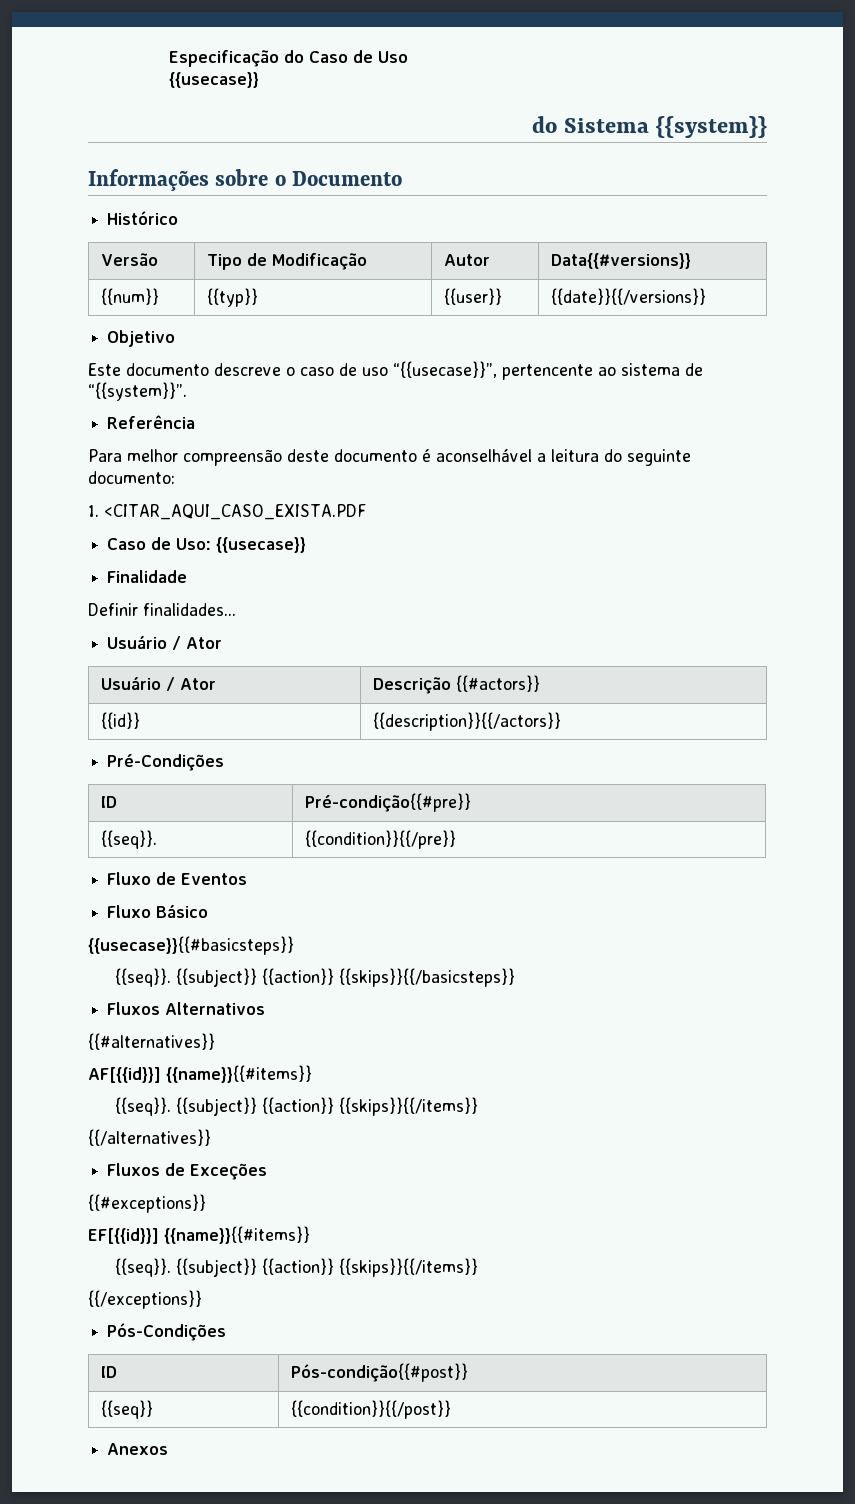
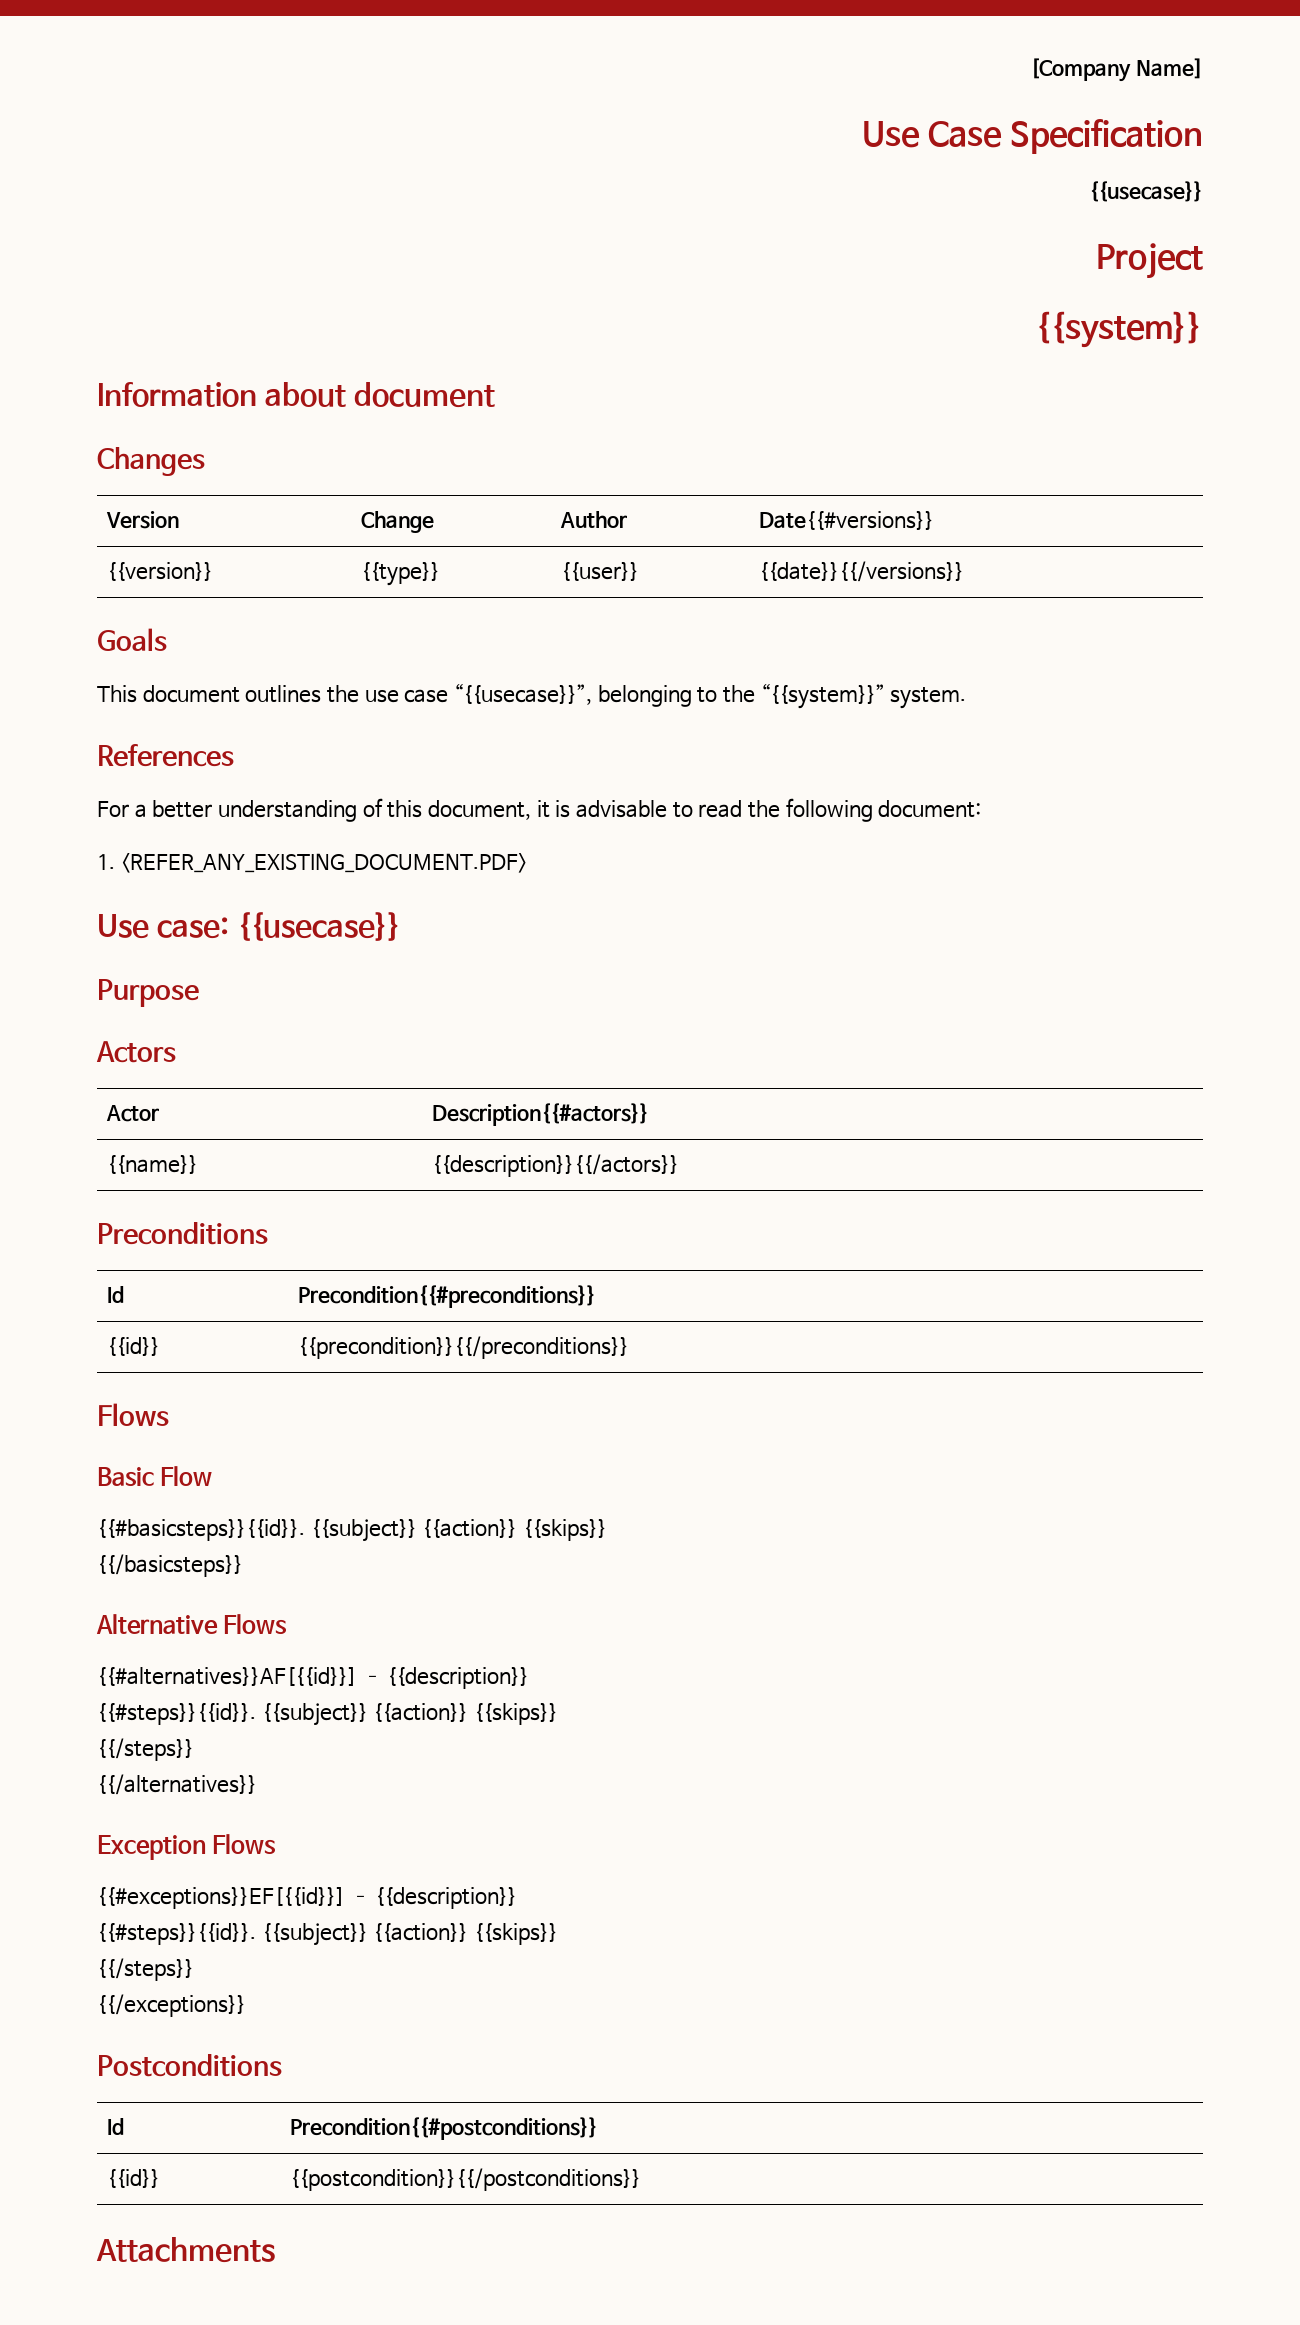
[168,50,408,67] [168,72,259,88] [532,116,650,133] Especificação do Caso de Uso // {{usecase}} // do Sistema -> [1030,58,1204,82] [862,119,1204,154] [1089,181,1204,202] [1096,243,1204,279] [Company Name] // Use Case Specification // {{usecase}} // Project //
[88,169,403,191] [107,211,179,225] [101,253,159,266] [207,253,368,270] [444,254,491,266] [551,253,692,269] [101,288,160,305] [207,288,259,307] [444,288,503,305] [551,288,707,305] [107,330,176,347] [88,361,703,380] [88,382,187,401] [107,415,196,429] [88,449,691,466] [88,471,175,484] [88,504,366,520] [107,537,307,553] [107,570,188,583] [88,603,236,616] [107,635,223,650] [101,676,217,691] [373,675,541,694] [101,712,141,729] [373,712,562,731] [107,754,225,771] [101,796,118,808] [305,793,472,812] [101,830,158,849] [305,830,457,849] [107,872,248,885] [107,904,209,918] [88,936,294,955] [114,968,515,987] [107,1002,266,1015] [88,1033,215,1050] [88,1065,312,1083] [114,1097,478,1116] [88,1129,211,1146] [107,1163,268,1180] [88,1194,206,1213] [88,1226,310,1244] [114,1258,478,1277] [88,1290,202,1309] [107,1323,227,1341] [101,1366,118,1378] [291,1363,469,1382] [101,1400,154,1419] [291,1400,452,1419] [107,1443,169,1455] Informações sobre o Documento // Histórico // Versão | Tipo de Modificação | Autor | Data{{#versions}} // {{num}} | {{typ}} | {{user}} | {{date}}{{/versions}} // Objetivo // Este documento descreve o caso de uso “{{usecase}}”, pertencente ao sistema de “{{system}}”. // Referência // Para melhor compreensão deste documento é aconselhável a leitura do seguinte documento: // 1. <CITAR_AQUI_CASO_EXISTA.PDF // Caso de Uso: {{usecase}} // Finalidade // Definir finalidades... // Usuário / Ator // Usuário / Ator | Descrição {{#actors}} // {{id}} | {{description}}{{/actors}} // Pré-Condições // ID | Pré-condição{{#pre}} // {{seq}}. | {{condition}}{{/pre}} // Fluxo de Eventos // Fluxo Básico // {{usecase}}{{#basicsteps}} // {{seq}}. {{subject}} {{action}} {{skips}}{{/basicsteps}} // Fluxos Alternativos // {{#alternatives}} // AF[{{id}}] {{name}}{{#items}} // {{seq}}. {{subject}} {{action}} {{skips}}{{/items}} // {{/alternatives}} // Fluxos de Exceções // {{#exceptions}} // EF[{{id}}] {{name}}{{#items}} // {{seq}}. {{subject}} {{action}} {{skips}}{{/items}} // {{/exceptions}} // Pós-Condições // ID | Pós-condição{{#post}} // {{seq}} | {{condition}}{{/post}} // Anexos -> [97,382,495,408] [97,447,205,476] [105,511,179,529] [360,511,434,533] [559,511,627,528] [758,511,934,530] [106,562,213,581] [360,562,440,586] [560,562,639,581] [758,561,964,582] [97,628,167,651] [97,683,967,709] [97,744,234,767] [97,798,982,822] [97,853,527,873] [97,912,401,941] [97,979,199,1007] [96,1041,176,1063] [105,1105,159,1122] [431,1103,649,1126] [106,1155,198,1174] [431,1154,679,1177] [97,1222,268,1245] [106,1286,124,1303] [297,1285,596,1308] [106,1337,160,1356] [297,1336,629,1359] [97,1403,169,1426] [97,1466,213,1487] [97,1519,607,1542] [97,1554,243,1577] [96,1614,288,1635] [97,1667,530,1689] [97,1703,559,1726] [97,1738,194,1761] [97,1774,257,1795] [97,1834,277,1860] [97,1887,518,1909] [97,1923,559,1946] [97,1958,194,1981] [97,1994,246,2017] [97,2054,282,2077] [106,2118,124,2135] [289,2117,598,2140] [106,2169,160,2188] [289,2168,641,2191] [96,2237,275,2263] Information about document // Changes // Version | Change | Author | Date{{#versions}} // {{version}} | {{type}} | {{user}} | {{date}}{{/versions}} // Goals // This document outlines the use case “{{usecase}}”, belonging to the “{{system}}” system. // References // For a better understanding of this document, it is advisable to read the following document: // 1. <REFER_ANY_EXISTING_DOCUMENT.PDF> // Use case: {{usecase}} // Purpose // Actors // Actor | Description{{#actors}} // {{name}} | {{description}}{{/actors}} // Preconditions // Id | Precondition{{#preconditions}} // {{id}} | {{precondition}}{{/preconditions}} // Flows // Basic Flow // {{#basicsteps}}{{id}}. {{subject}} {{action}} {{skips}} // {{/basicsteps}} // Alternative Flows // {{#alternatives}}AF[{{id}}] – {{description}} // {{#steps}}{{id}}. {{subject}} {{action}} {{skips}} // {{/steps}} // {{/alternatives}} // Exception Flows // {{#exceptions}}EF[{{id}}] – {{description}} // {{#steps}}{{id}}. {{subject}} {{action}} {{skips}} // {{/steps}} // {{/exceptions}} // Postconditions // Id | Precondition{{#postconditions}} // {{id}} | {{postcondition}}{{/postconditions}} // Attachments

